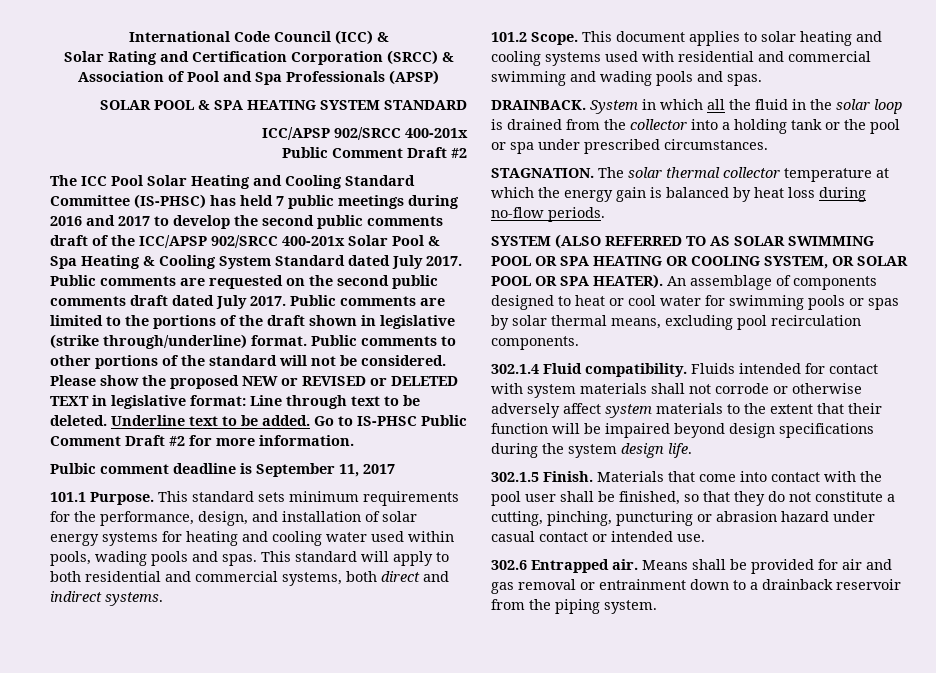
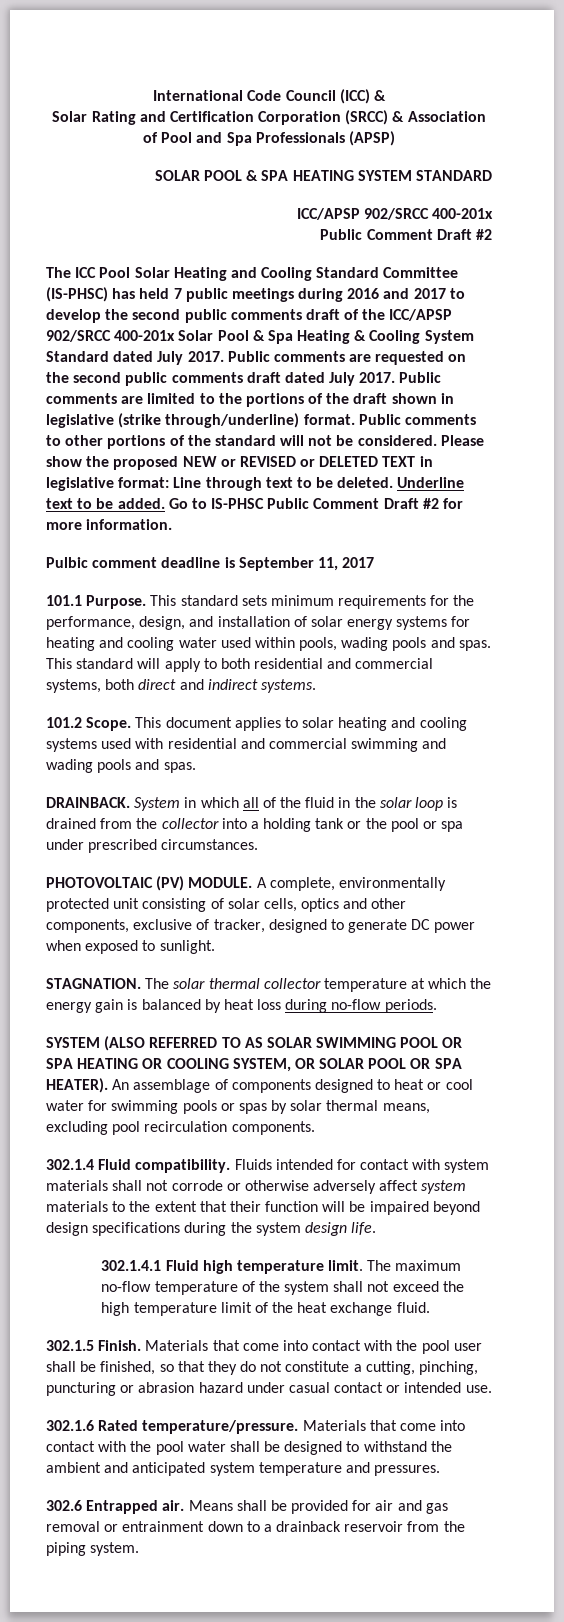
(725, 104) none -> [262,797,276,808] of
(768, 144) none -> [46,876,446,891] [46,898,407,912] [46,919,476,933] [46,940,215,954] // PHOTOVOLTAIC (PV) MODULE. A complete, environmentally protected unit consisting of solar cells, optics and other components, exclusive of tracker, designed to generate DC power when exposed to sunlight.
(692, 450) none -> [101,1260,462,1274] [101,1281,464,1295] [101,1302,430,1316] // 302.1.4.1 Fluid high temperature limit. The maximum no-flow temperature of the system shall not exceed the high temperature limit of the heat exchange fluid.
(705, 538) none -> [46,1420,466,1434] [46,1441,452,1455] [46,1462,441,1476] // 302.1.6 Rated temperature/pressure. Materials that come into contact with the pool water shall be designed to withstand the ambient and anticipated system temperature and pressures.

